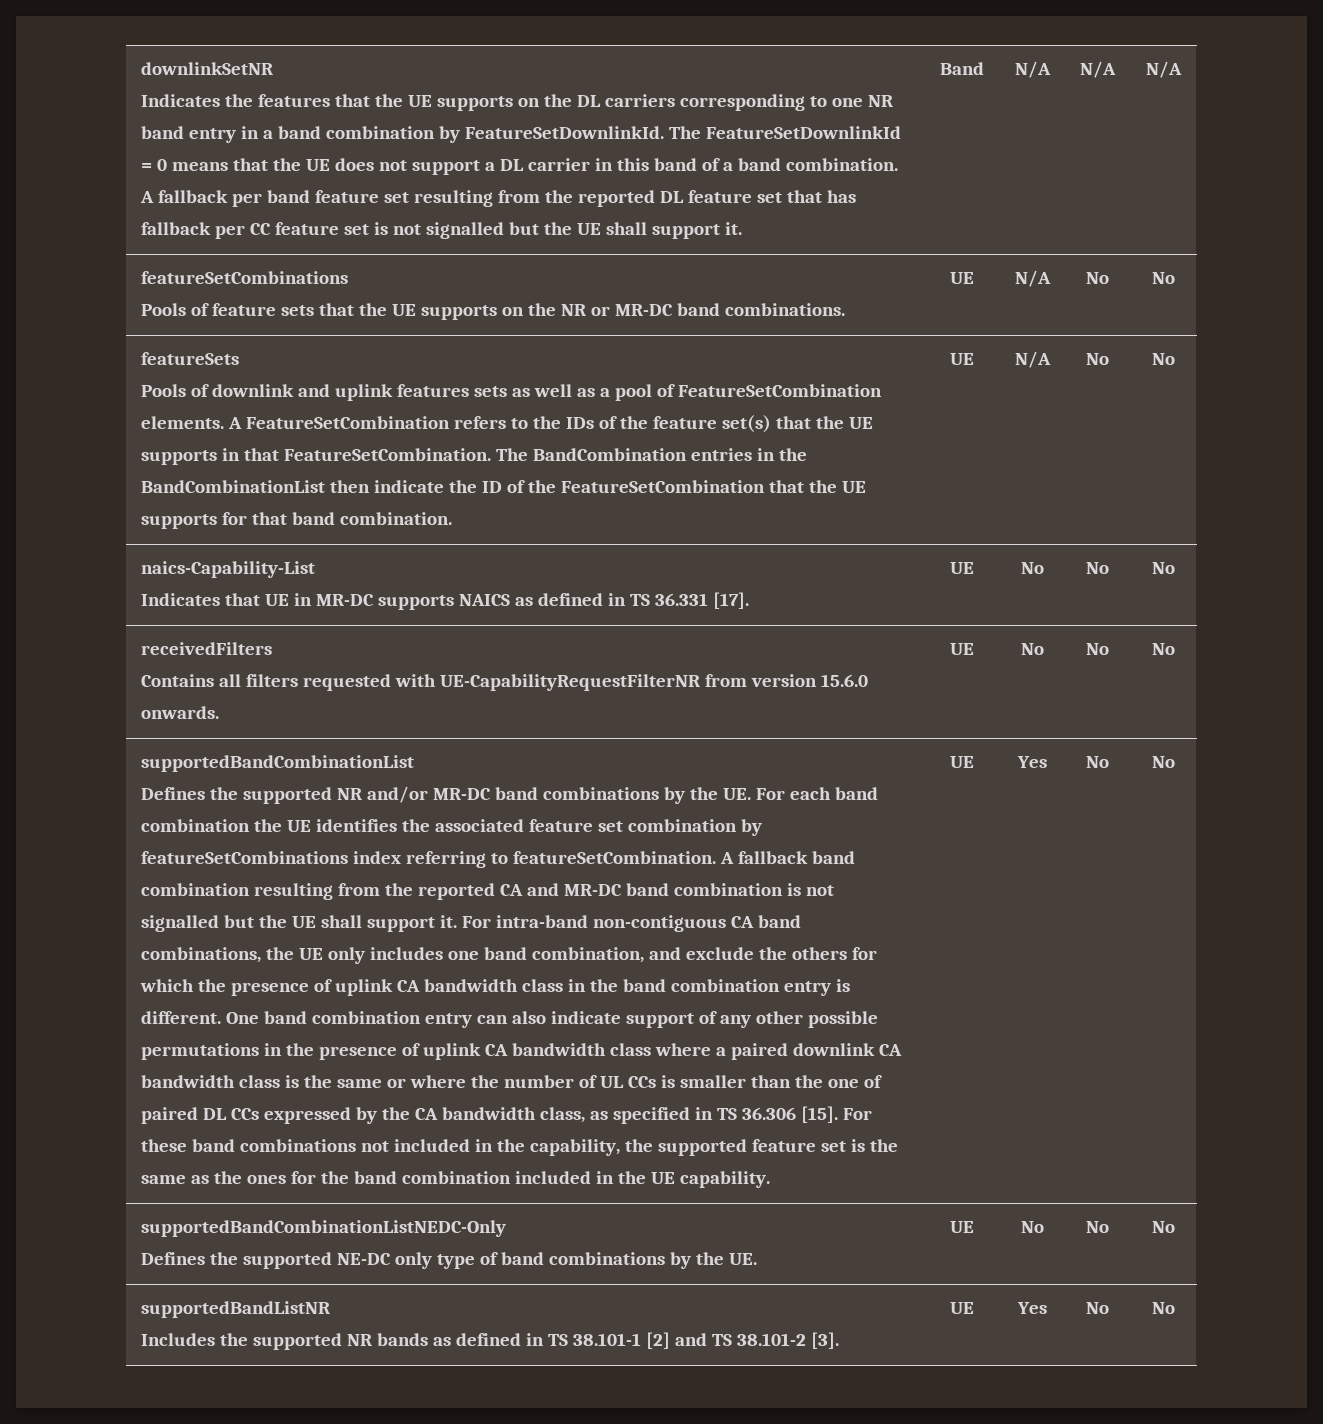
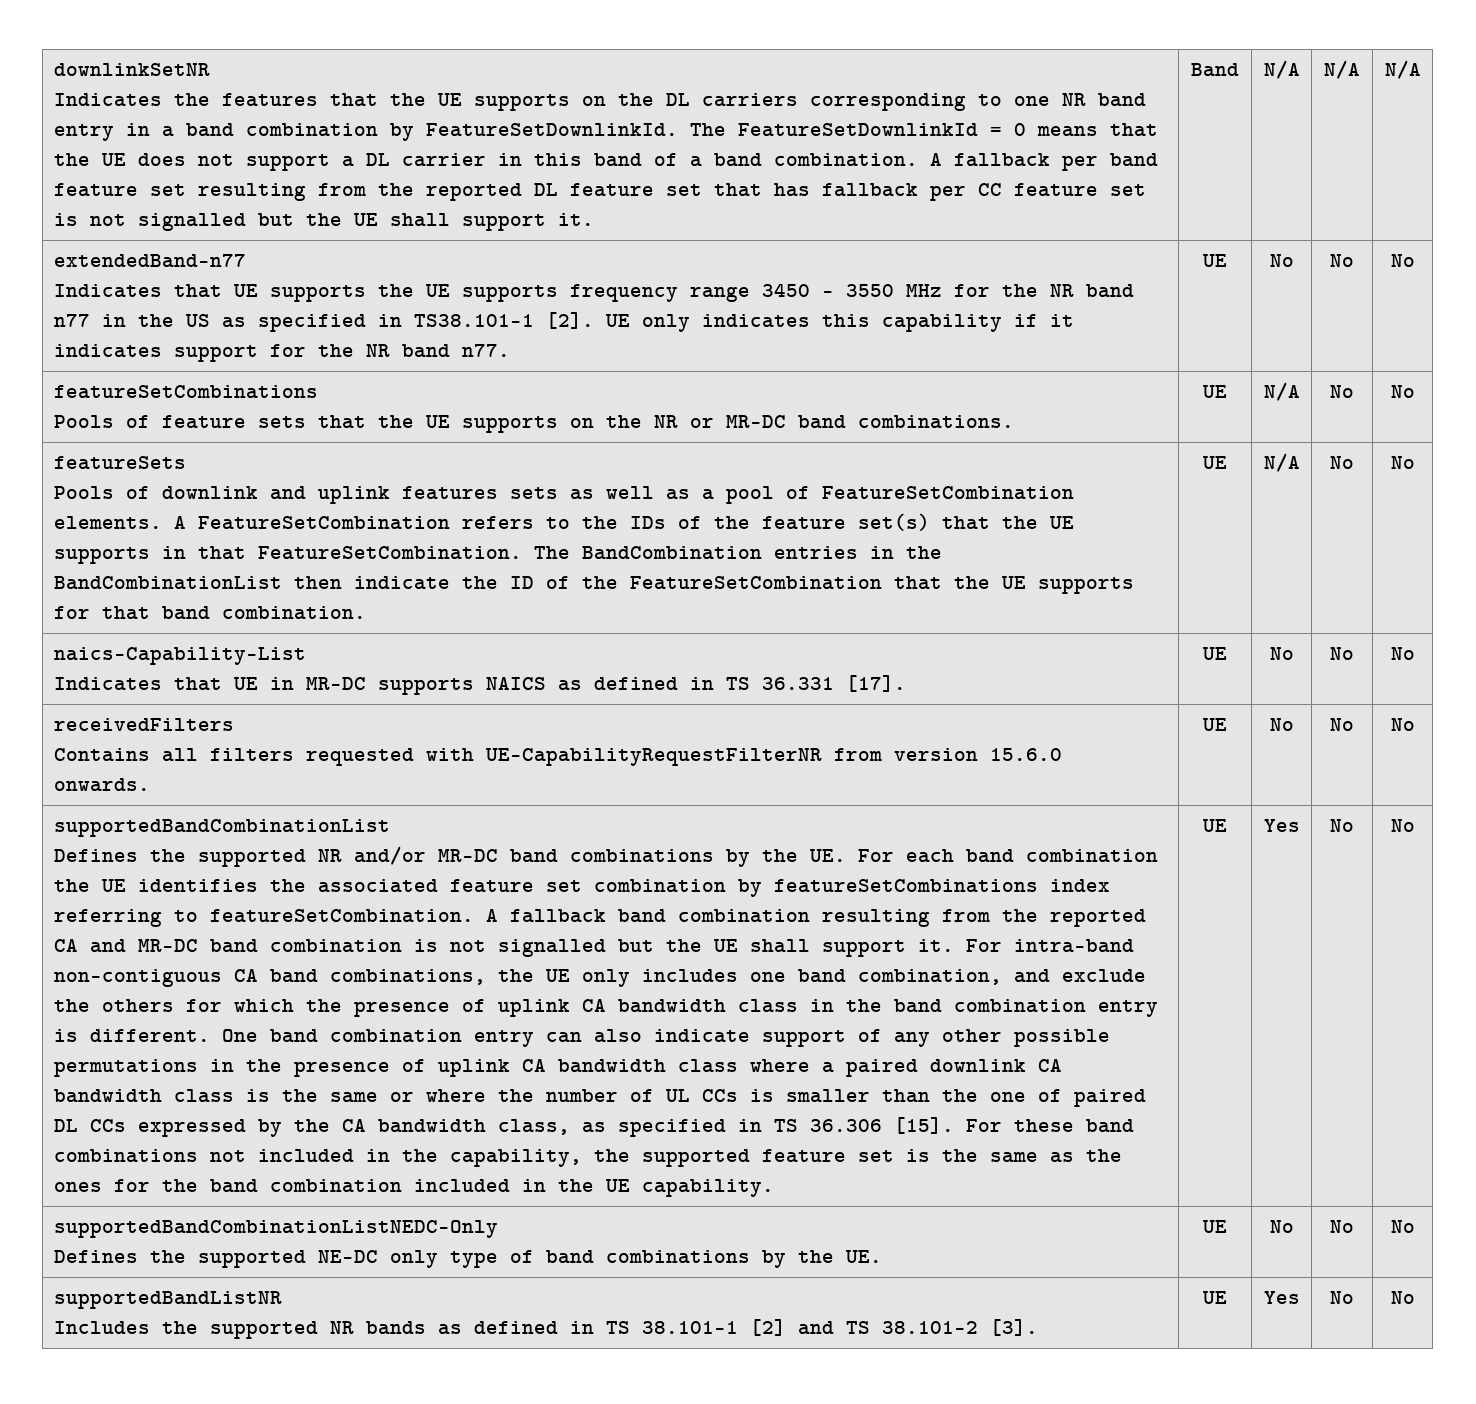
(1182, 69) none -> [53,254,246,268] [53,283,1134,302] [53,312,1074,332] [53,344,510,362] [1202,254,1227,267] [1269,254,1294,267] [1330,254,1354,267] [1390,254,1415,267] // extendedBand-n77 // Indicates that UE supports the UE supports frequency range 3450 - 3550 MHz for the NR band n77 in the US as specified in TS38.101-1 [2]. UE only indicates this capability if it indicates support for the NR band n77. | UE | No | No | No

